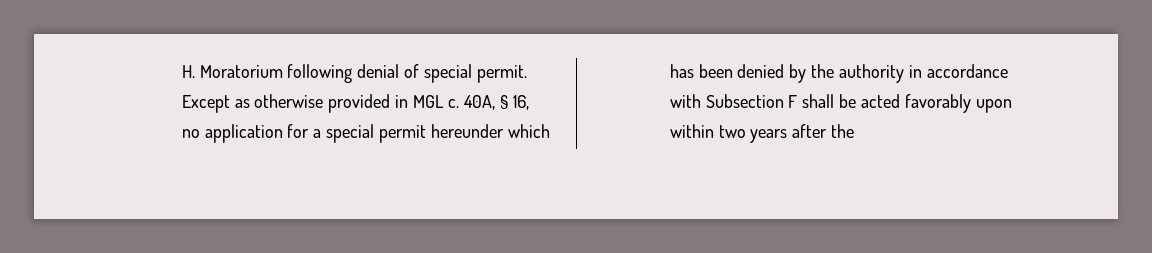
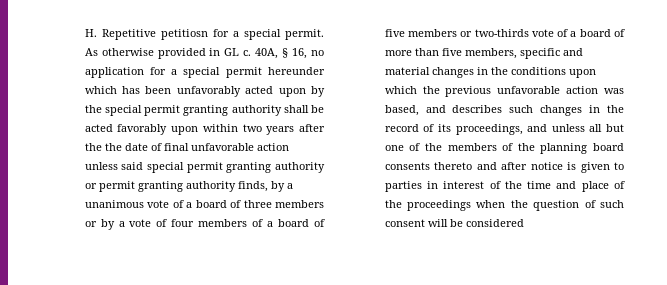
[199,64,527,83] [181,95,250,113] Moratorium following denial of special permit. Except as -> [101,29,324,40] [84,48,98,56] Repetitive petitiosn for a special permit. As
[413,95,445,108] MGL -> [224,48,240,56] GL
[737,64,1008,83] [669,94,798,108] denied by the authority in accordance with Subsection F -> [176,86,325,97] [84,105,282,116] unfavorably acted upon by the special permit granting authority
(855, 131) none -> [104,143,289,151] [84,162,325,173] [84,181,293,192] [84,200,324,208] [84,219,325,230] [384,29,625,37] [384,48,583,59] [384,67,596,78] [384,86,624,97] [384,105,624,116] [384,124,624,135] [384,143,624,154] [384,162,624,173] [384,181,625,192] [384,200,624,211] [384,219,524,227] the date of final unfavorable action unless said special permit granting authority or permit granting authority finds, by a unanimous vote of a board of three members or by a vote of four members of a board of five members or two-thirds vote of a board of more than five members, specific and material changes in the conditions upon which the previous unfavorable action was based, and describes such changes in the record of its proceedings, and unless all but one of the members of the planning board consents thereto and after notice is given to parties in interest of the time and place of the proceedings when the question of such consent will be considered

